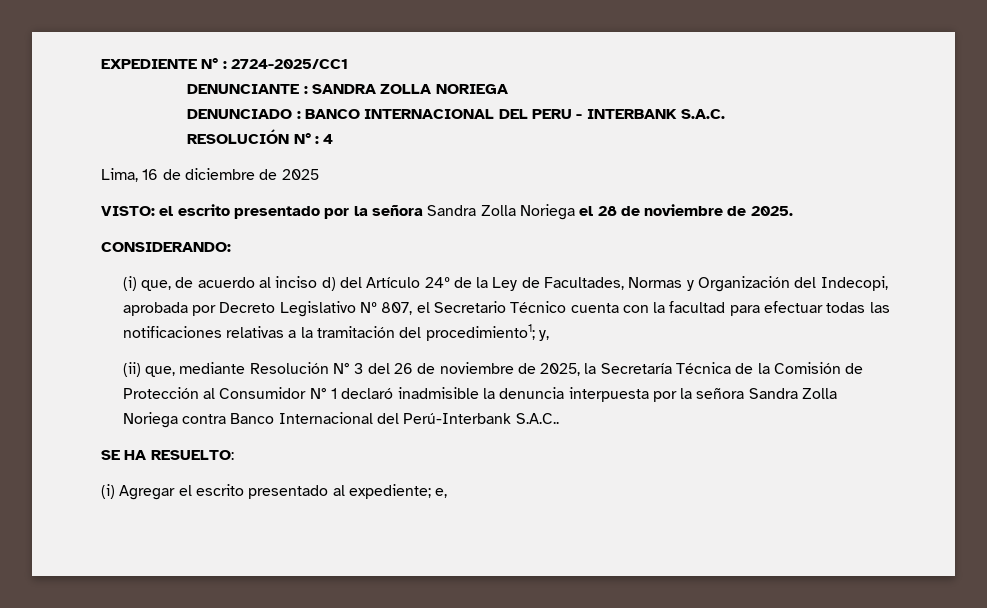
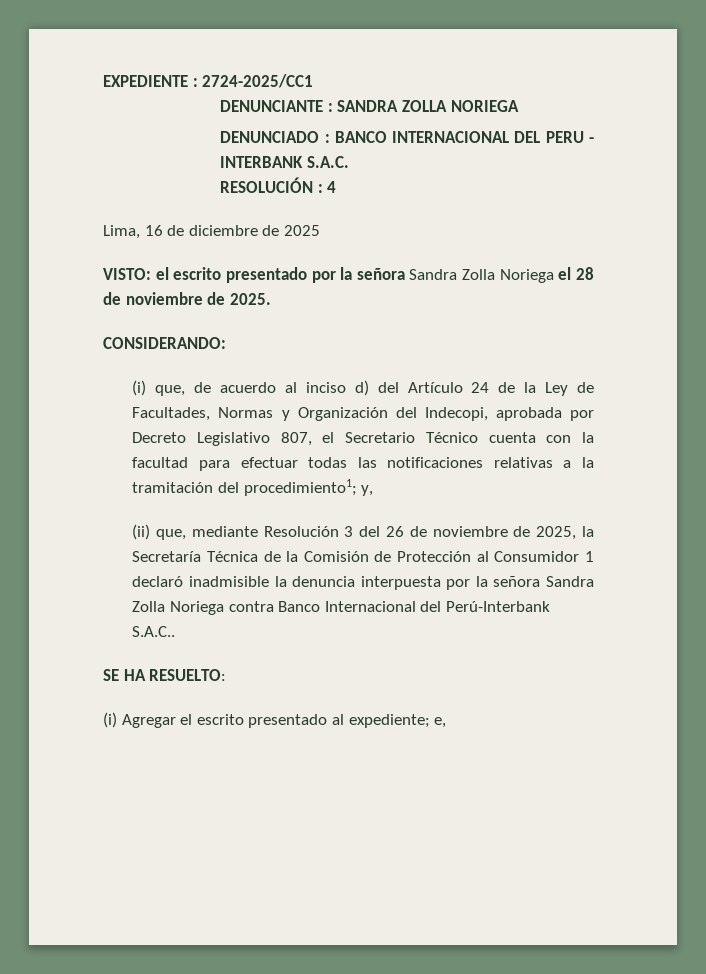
[201,58,219,69] N° -> (188, 81) none
[293,133,311,144] N° -> (314, 185) none
[424,277,450,288] 24º -> [471,382,490,393] 24
[359,302,377,313] Nº -> (271, 439) none
[332,363,350,374] N° -> (339, 531) none
[309,388,327,399] N° -> (580, 556) none

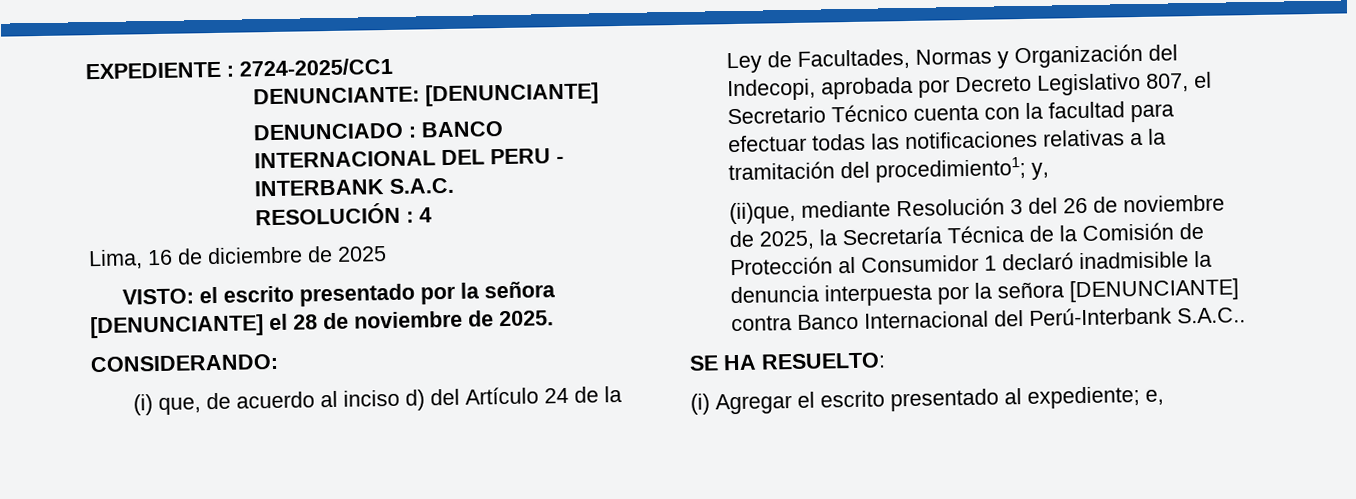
[220,100,519,112] DENUNCIANTE : SANDRA ZOLLA NORIEGA -> [252,82,599,107] DENUNCIANTE: [DENUNCIANTE]
[409,269,554,283] Sandra Zolla Noriega -> [90,314,264,339] [DENUNCIANTE]
[132,524,187,540] (ii) que, -> [728,201,796,225] (ii)que,
[546,576,594,587] [132,601,224,615] Sandra Zolla Noriega -> [1068,278,1239,303] [DENUNCIANTE]

